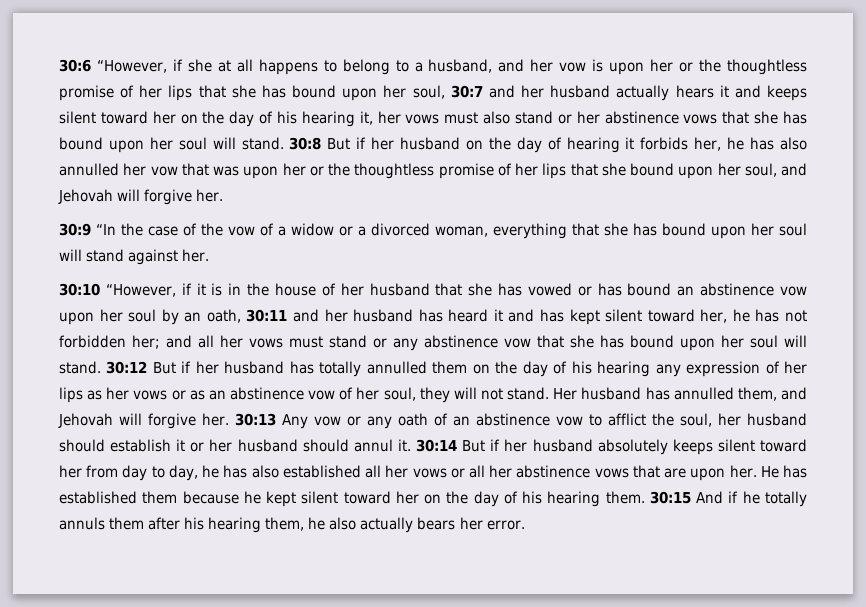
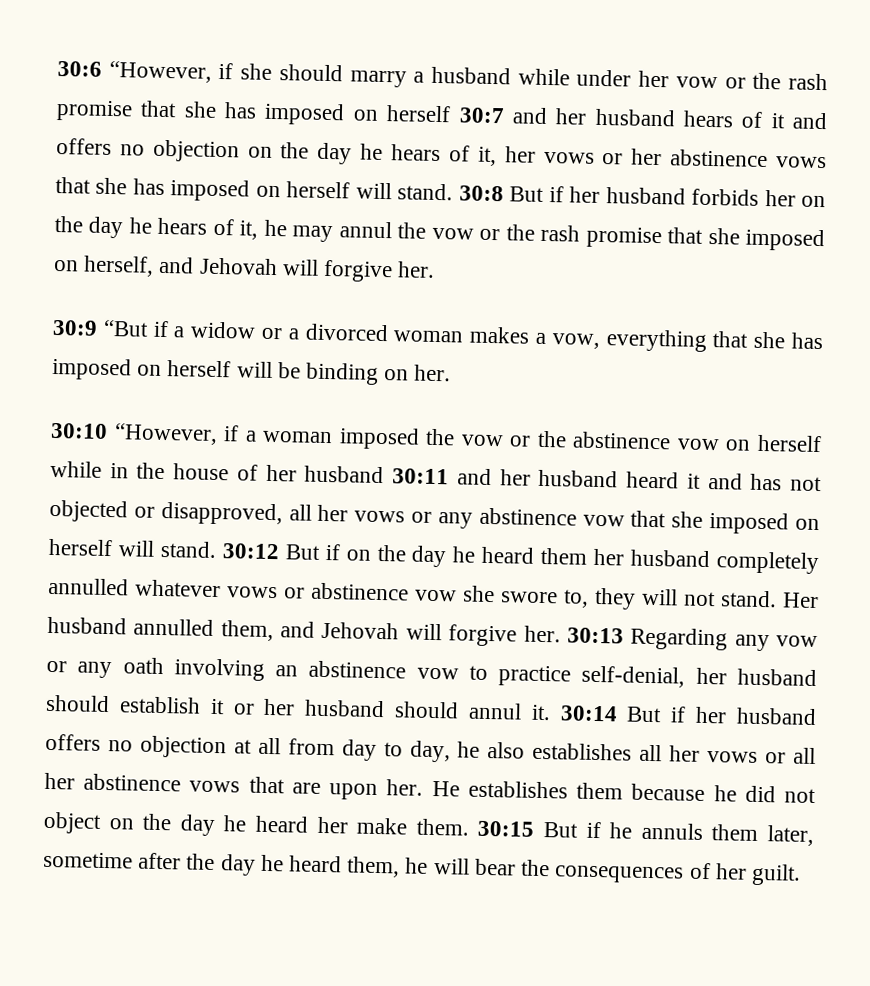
[217,59,808,75] [59,85,807,101] [59,111,553,127] at all happens to belong to a husband, and her vow is upon her or the thoughtless promise of her lips that she has bound upon her soul, 30:7 and her husband actually hears it and keeps silent toward her on the day of his hearing it, her vows must also stand -> [278,64,828,91] [56,100,828,130] [56,138,595,167] should marry a husband while under her vow or the rash promise that she has imposed on herself 30:7 and her husband hears of it and offers no objection on the day he hears of it, her vows
[59,137,207,153] bound upon her soul -> [170,179,351,202] imposed on herself
[465,137,808,153] [59,163,777,179] on the day of hearing it forbids her, he has also annulled her vow that was upon her or the thoughtless promise of her lips that she bound upon her soul, -> [691,188,826,208] [54,215,826,252] [54,255,155,277] forbids her on the day he hears of it, he may annul the vow or the rash promise that she imposed on herself,
[96,223,274,236] “In the case of the vow of -> [102,319,169,338] “But if
[435,223,807,239] [59,249,210,265] [59,283,223,297] woman, everything that she has bound upon her soul will stand against her. // 30:10 “However, if it is -> [393,326,823,352] [52,357,452,385] [50,422,823,453] [50,460,102,478] woman makes a vow, everything that she has imposed on herself will be binding on her. // 30:10 “However, if a woman imposed the vow or the abstinence vow on herself while
[435,283,808,296] [59,309,241,325] that she has vowed or has bound an abstinence vow upon her soul by an oath, -> (385, 474) none
[418,309,443,322] has -> (619, 478) none
[569,309,807,325] [59,335,367,349] kept silent toward her, he has not forbidden her; and all her vows must stand -> [790,476,823,492] [49,499,406,526] not objected or disapproved, all her vows
[600,335,778,351] has bound upon her soul -> [709,512,820,535] [48,538,113,557] imposed on herself
[195,361,808,377] [59,387,416,403] her husband has totally annulled them on the day of his hearing any expression of her lips as her vows or as an abstinence vow of her soul, -> [345,544,820,575] [48,577,589,608] on the day he heard them her husband completely annulled whatever vows or abstinence vow she swore to,
[645,387,670,400] has -> (127, 625) none
[281,414,308,429] Any -> [630,627,770,652] Regarding any
[433,413,448,426] of -> [173,658,265,681] involving
[607,413,712,427] afflict the soul, -> [498,665,686,688] practice self-denial,
[597,439,808,455] [59,465,82,478] absolutely keeps silent toward her -> [45,733,281,759] offers no objection at all
[223,465,361,478] has also established -> [487,742,633,761] also establishes
[783,465,808,478] [59,491,137,504] has established -> [467,780,568,799] establishes
[266,491,601,507] kept silent toward her on the day of his hearing -> [744,785,817,804] [43,811,409,837] did not object on the day he heard her make
[696,491,724,504] And -> [543,822,579,838] But
[765,491,808,507] totally -> (633, 830) none
[148,517,525,533] after his hearing them, he also actually bears her error. -> [767,825,815,847] [43,851,801,886] later, sometime after the day he heard them, he will bear the consequences of her guilt.

